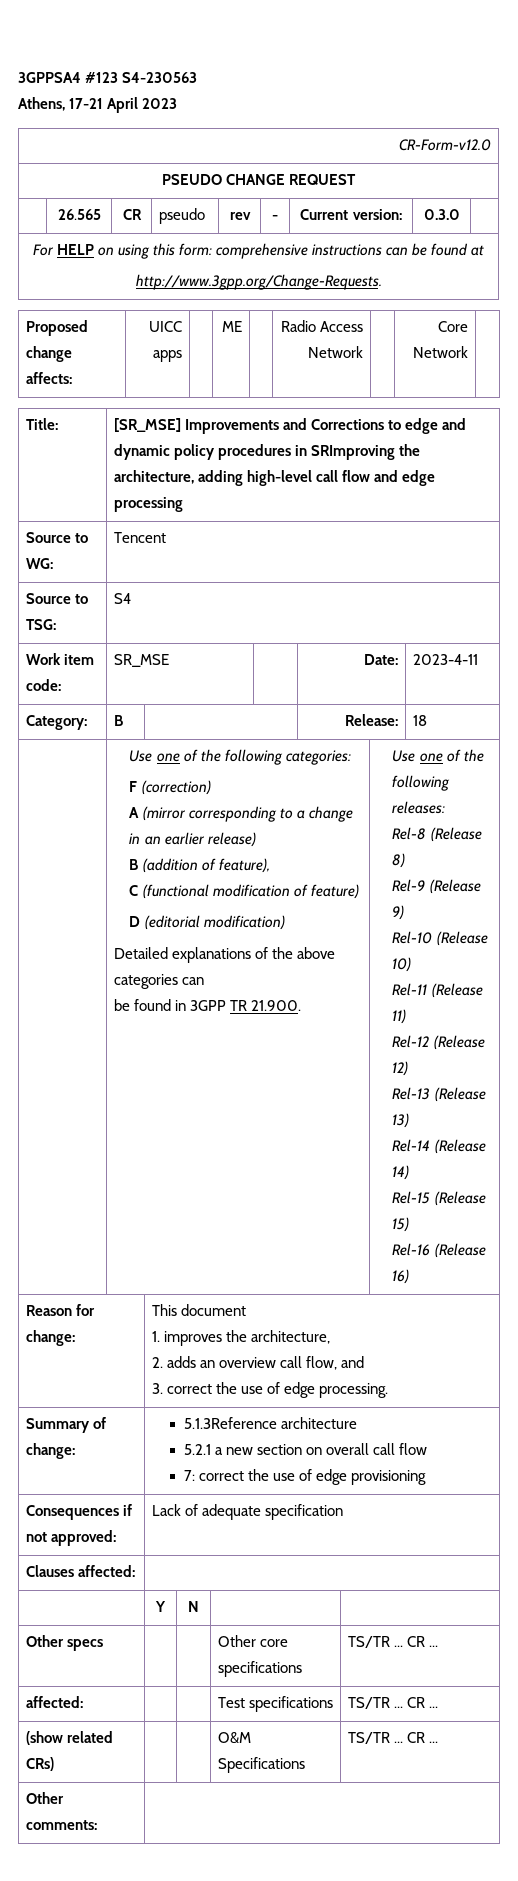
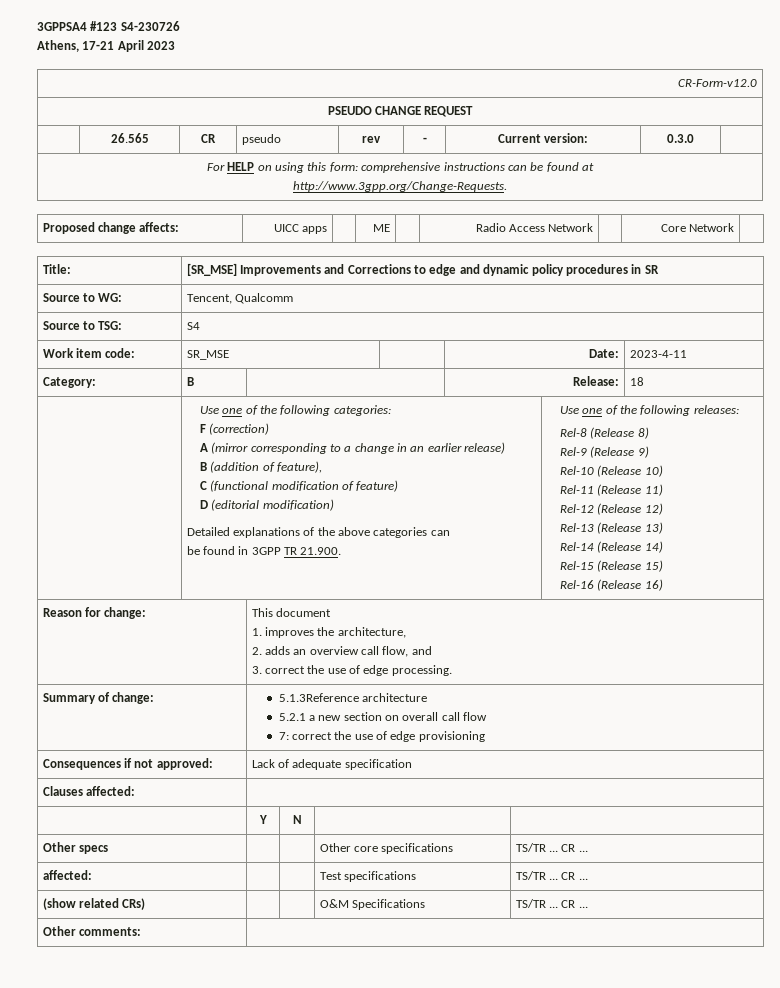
[122,72,198,83] S4-230563 -> [120,21,180,31] S4-230726
[311,444,421,460] [113,470,436,486] [113,497,183,512] SRImproving the architecture, adding high-level call flow and edge processing -> [644,265,659,274] SR
[113,532,166,543] Tencent -> [186,293,293,304] Tencent, Qualcomm

